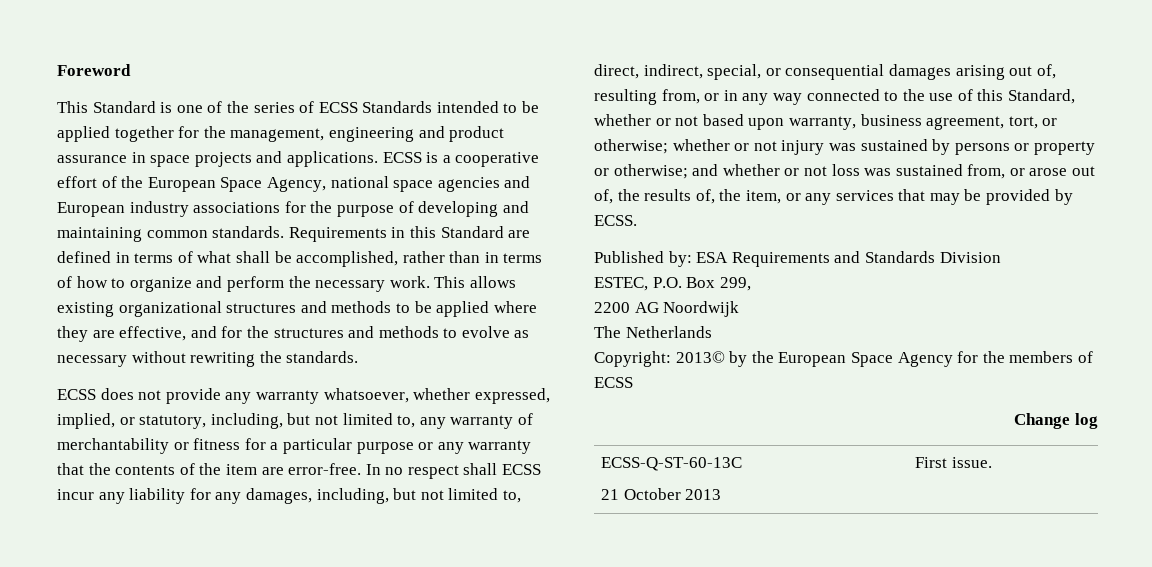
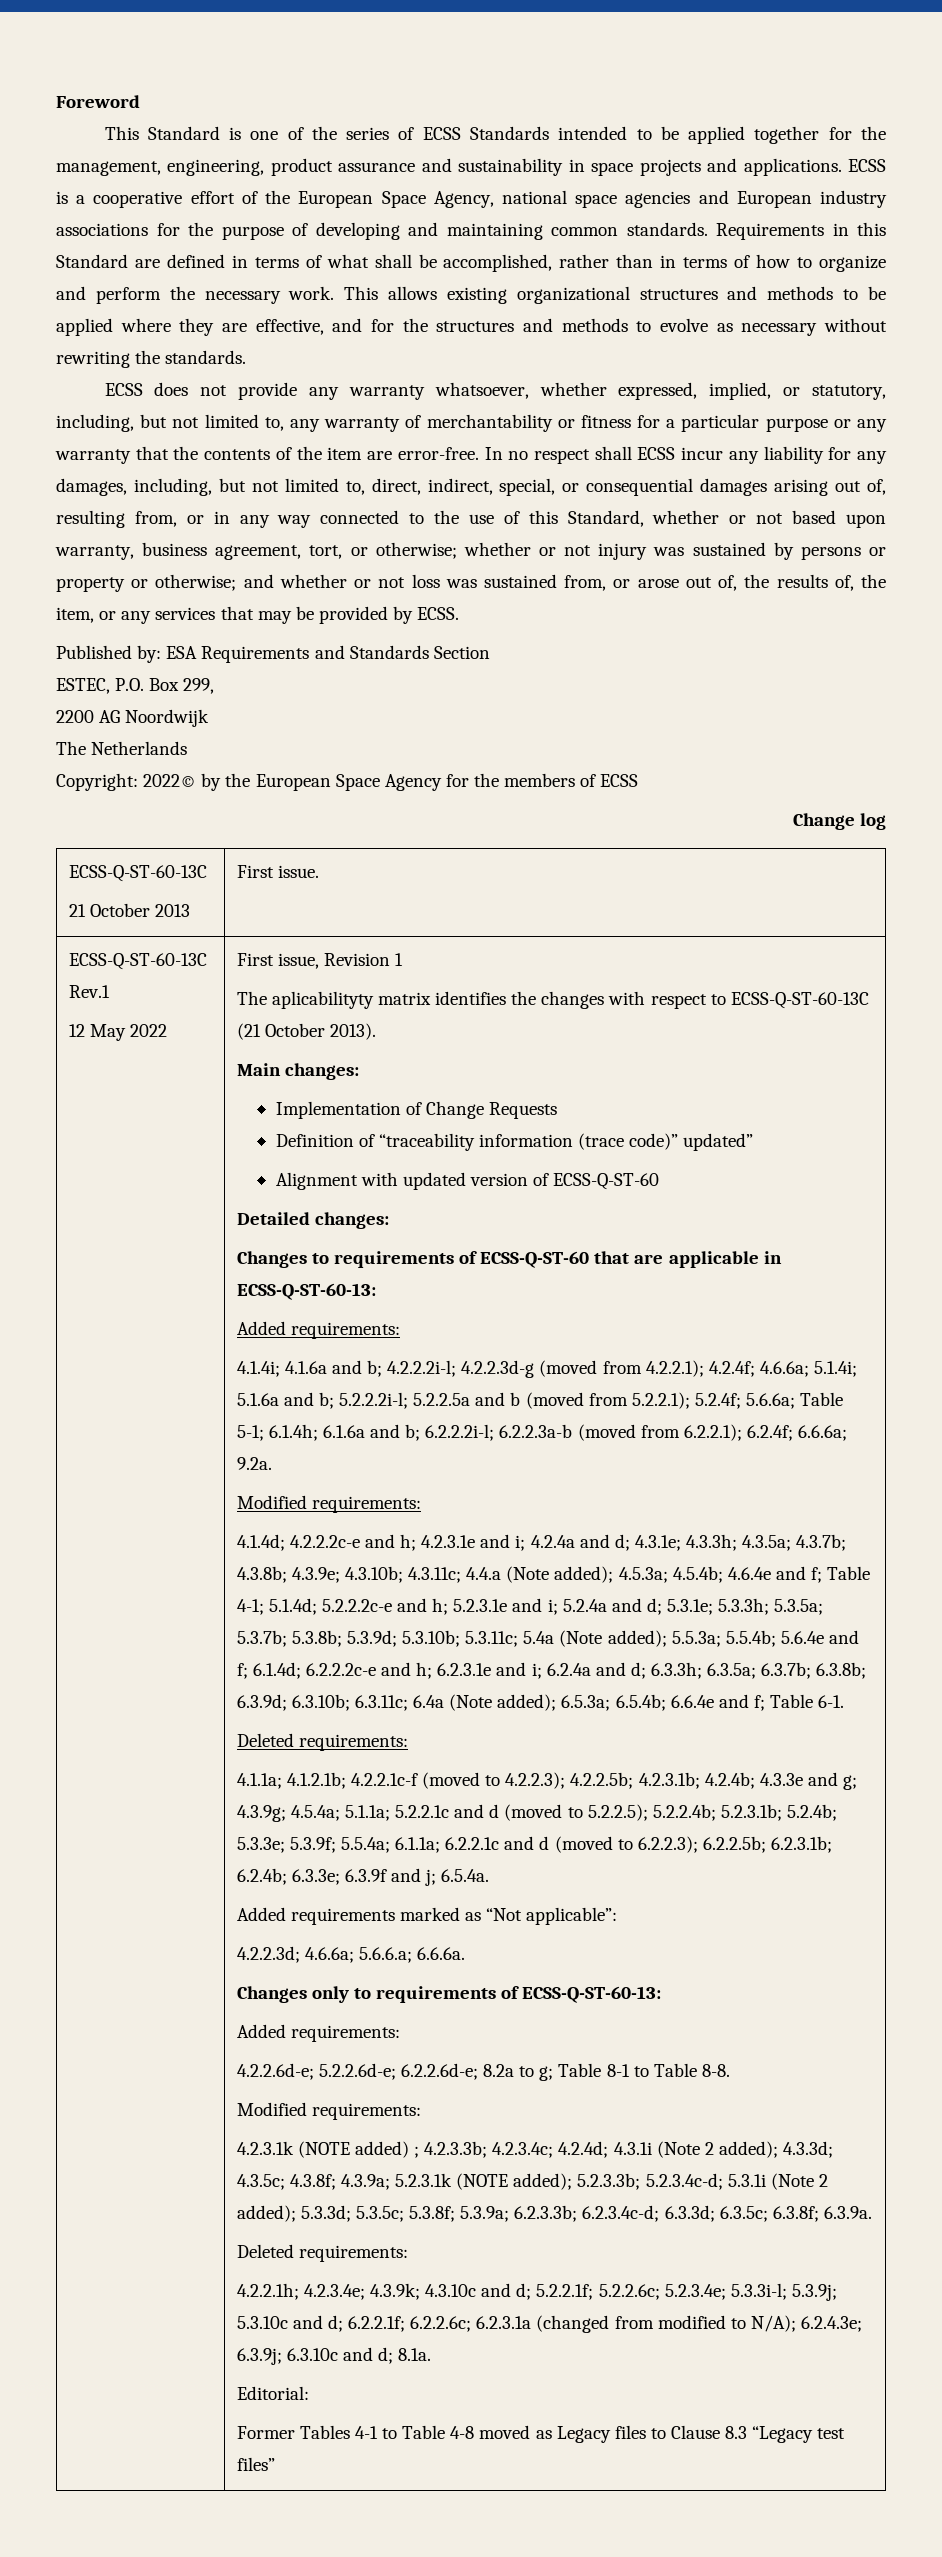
[328,126,505,142] [57,155,127,163] engineering and product assurance -> [167,158,564,176] engineering, product assurance and sustainability
[939,252,1001,263] Division -> [433,646,490,659] Section
[675,351,725,363] 2013© -> [143,774,197,787] 2022©
(992, 462) none -> [68,953,207,970] [68,985,110,998] [68,1024,167,1041] [236,953,404,969] [236,991,869,1009] [236,1023,376,1040] [236,1063,359,1080] [275,1101,557,1119] [275,1133,754,1151] [275,1172,660,1190] [236,1212,389,1229] [236,1251,782,1268] [236,1283,376,1300] [236,1321,400,1339] [236,1360,858,1378] [236,1392,844,1409] [236,1424,848,1441] [236,1457,272,1470] [236,1495,421,1513] [236,1534,847,1551] [236,1566,871,1583] [236,1598,824,1615] [236,1630,860,1647] [236,1662,867,1679] [236,1694,845,1711] [236,1733,408,1751] [236,1772,858,1790] [236,1804,838,1822] [236,1836,833,1853] [236,1868,490,1886] [236,1907,618,1925] [236,1946,466,1963] [236,1986,662,2003] [236,2024,400,2042] [236,2063,730,2081] [236,2102,421,2120] [236,2141,834,2158] [236,2173,828,2190] [236,2205,872,2222] [236,2244,408,2262] [236,2283,837,2301] [236,2315,863,2333] [236,2347,432,2365] [236,2386,309,2400] [236,2425,846,2443] [236,2457,275,2471] // ECSS-Q-ST-60-13C Rev.1 // 12 May 2022 | First issue, Revision 1 // The aplicabilityty matrix identifies the changes with respect to ECSS-Q-ST-60-13C (21 October 2013). // Main changes: // Implementation of Change Requests // Definition of “traceability information (trace code)” updated” // Alignment with updated version of ECSS-Q-ST-60 // Detailed changes: // Changes to requirements of ECSS-Q-ST-60 that are applicable in ECSS-Q-ST-60-13: // Added requirements: // 4.1.4i; 4.1.6a and b; 4.2.2.2i-l; 4.2.2.3d-g (moved from 4.2.2.1); 4.2.4f; 4.6.6a; 5.1.4i; 5.1.6a and b; 5.2.2.2i-l; 5.2.2.5a and b (moved from 5.2.2.1); 5.2.4f; 5.6.6a; Table 5-1; 6.1.4h; 6.1.6a and b; 6.2.2.2i-l; 6.2.2.3a-b (moved from 6.2.2.1); 6.2.4f; 6.6.6a; 9.2a. // Modified requirements: // 4.1.4d; 4.2.2.2c-e and h; 4.2.3.1e and i; 4.2.4a and d; 4.3.1e; 4.3.3h; 4.3.5a; 4.3.7b; 4.3.8b; 4.3.9e; 4.3.10b; 4.3.11c; 4.4.a (Note added); 4.5.3a; 4.5.4b; 4.6.4e and f; Table 4-1; 5.1.4d; 5.2.2.2c-e and h; 5.2.3.1e and i; 5.2.4a and d; 5.3.1e; 5.3.3h; 5.3.5a; 5.3.7b; 5.3.8b; 5.3.9d; 5.3.10b; 5.3.11c; 5.4a (Note added); 5.5.3a; 5.5.4b; 5.6.4e and f; 6.1.4d; 6.2.2.2c-e and h; 6.2.3.1e and i; 6.2.4a and d; 6.3.3h; 6.3.5a; 6.3.7b; 6.3.8b; 6.3.9d; 6.3.10b; 6.3.11c; 6.4a (Note added); 6.5.3a; 6.5.4b; 6.6.4e and f; Table 6-1. // Deleted requirements: // 4.1.1a; 4.1.2.1b; 4.2.2.1c-f (moved to 4.2.2.3); 4.2.2.5b; 4.2.3.1b; 4.2.4b; 4.3.3e and g; 4.3.9g; 4.5.4a; 5.1.1a; 5.2.2.1c and d (moved to 5.2.2.5); 5.2.2.4b; 5.2.3.1b; 5.2.4b; 5.3.3e; 5.3.9f; 5.5.4a; 6.1.1a; 6.2.2.1c and d (moved to 6.2.2.3); 6.2.2.5b; 6.2.3.1b; 6.2.4b; 6.3.3e; 6.3.9f and j; 6.5.4a. // Added requirements marked as “Not applicable”: // 4.2.2.3d; 4.6.6a; 5.6.6.a; 6.6.6a. // Changes only to requirements of ECSS-Q-ST-60-13: // Added requirements: // 4.2.2.6d-e; 5.2.2.6d-e; 6.2.2.6d-e; 8.2a to g; Table 8-1 to Table 8-8. // Modified requirements: // 4.2.3.1k (NOTE added) ; 4.2.3.3b; 4.2.3.4c; 4.2.4d; 4.3.1i (Note 2 added); 4.3.3d; 4.3.5c; 4.3.8f; 4.3.9a; 5.2.3.1k (NOTE added); 5.2.3.3b; 5.2.3.4c-d; 5.3.1i (Note 2 added); 5.3.3d; 5.3.5c; 5.3.8f; 5.3.9a; 6.2.3.3b; 6.2.3.4c-d; 6.3.3d; 6.3.5c; 6.3.8f; 6.3.9a. // Deleted requirements: // 4.2.2.1h; 4.2.3.4e; 4.3.9k; 4.3.10c and d; 5.2.2.1f; 5.2.2.6c; 5.2.3.4e; 5.3.3i-l; 5.3.9j; 5.3.10c and d; 6.2.2.1f; 6.2.2.6c; 6.2.3.1a (changed from modified to N/A); 6.2.4.3e; 6.3.9j; 6.3.10c and d; 8.1a. // Editorial: // Former Tables 4-1 to Table 4-8 moved as Legacy files to Clause 8.3 “Legacy test files”

